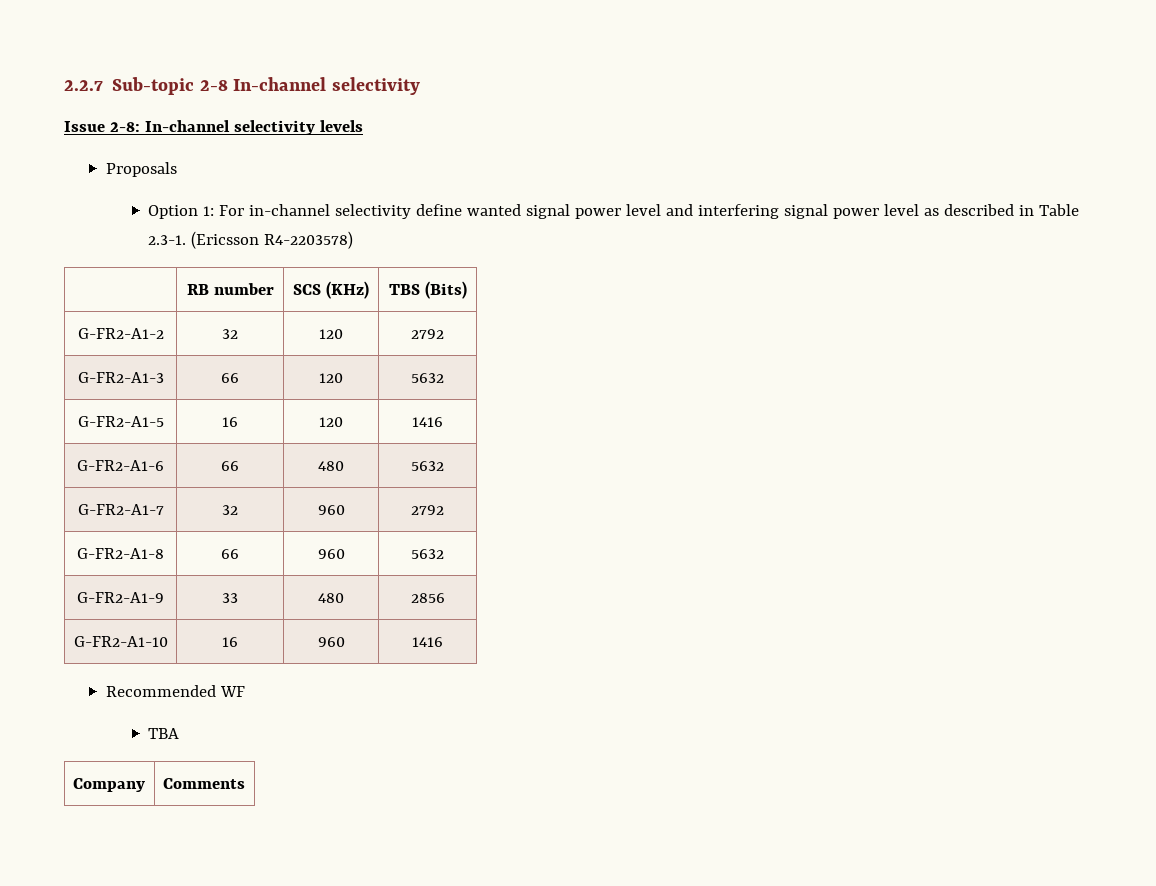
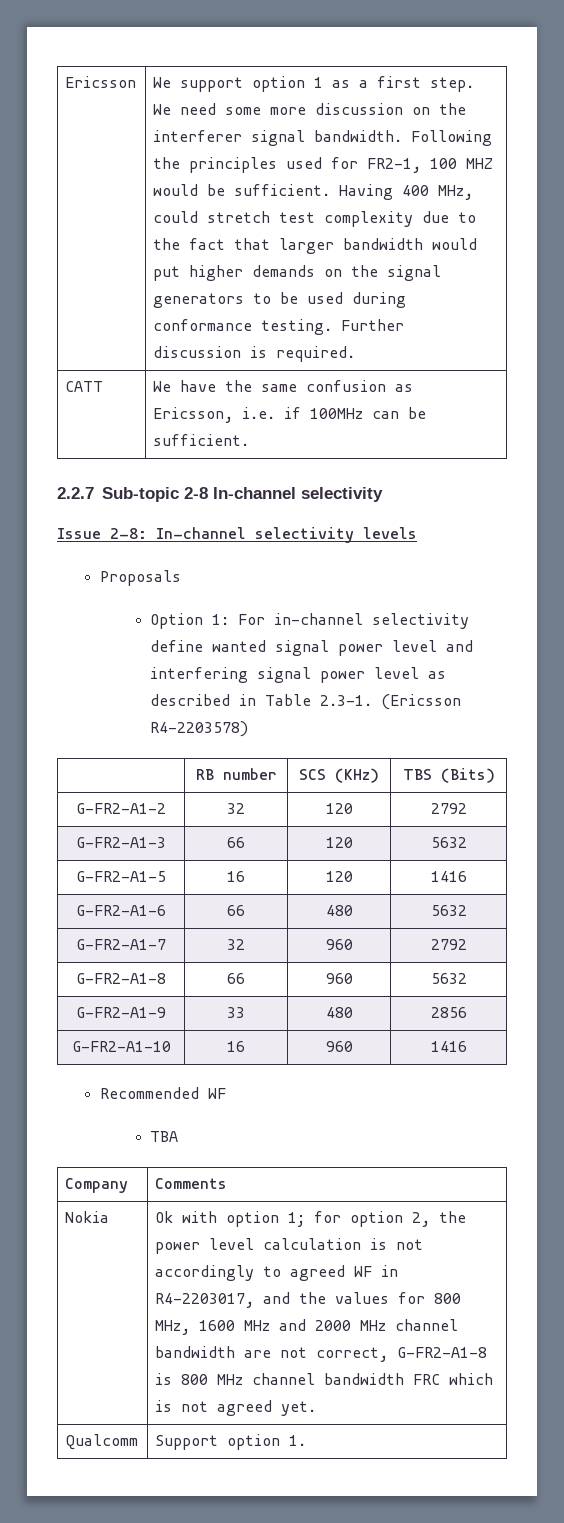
(64, 85) none -> [65,76,137,88] [153,76,475,92] [153,103,467,115] [153,130,493,146] [153,157,494,173] [153,184,474,200] [153,211,477,227] [153,238,478,254] [153,265,442,281] [153,292,407,308] [153,319,405,335] [153,346,356,362] [65,381,104,392] [153,380,414,392] [153,407,427,423] [153,434,250,446] Ericsson | We support option 1 as a first step. We need some more discussion on the interferer signal bandwidth. Following the principles used for FR2-1, 100 MHZ would be sufficient. Having 400 MHz, could stretch test complexity due to the fact that larger bandwidth would put higher demands on the signal generators to be used during conformance testing. Further discussion is required. // CATT | We have the same confusion as Ericsson, i.e. if 100MHz can be sufficient. //
(245, 783) none -> [65,1211,110,1223] [155,1211,467,1227] [155,1238,424,1254] [155,1265,399,1281] [155,1292,462,1308] [155,1319,459,1335] [155,1346,488,1362] [155,1373,494,1385] [155,1400,317,1416] [65,1434,139,1450] [155,1434,307,1450] // Nokia | Ok with option 1; for option 2, the power level calculation is not accordingly to agreed WF in R4-2203017, and the values for 800 MHz, 1600 MHz and 2000 MHz channel bandwidth are not correct, G-FR2-A1-8 is 800 MHz channel bandwidth FRC which is not agreed yet. // Qualcomm | Support option 1.

